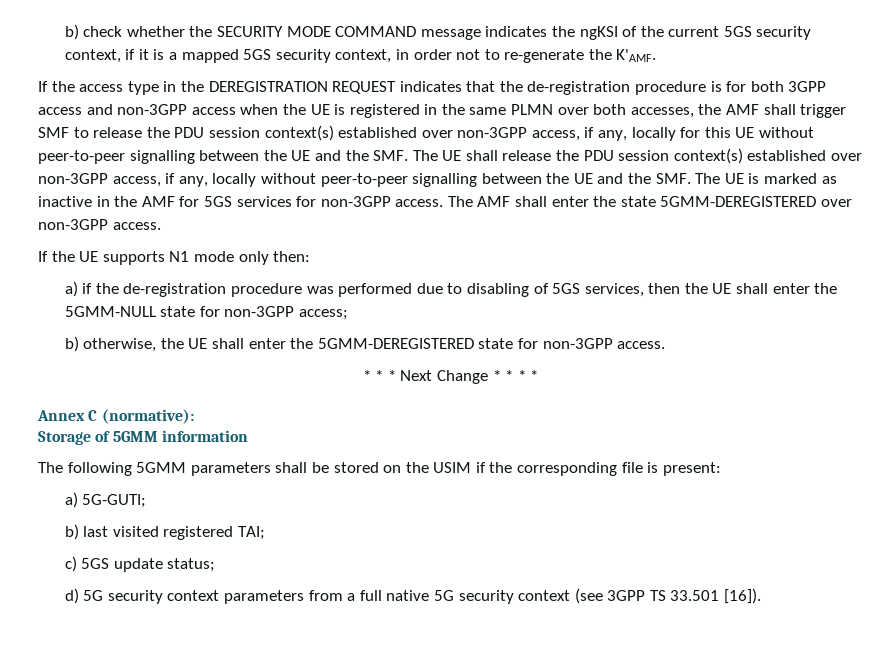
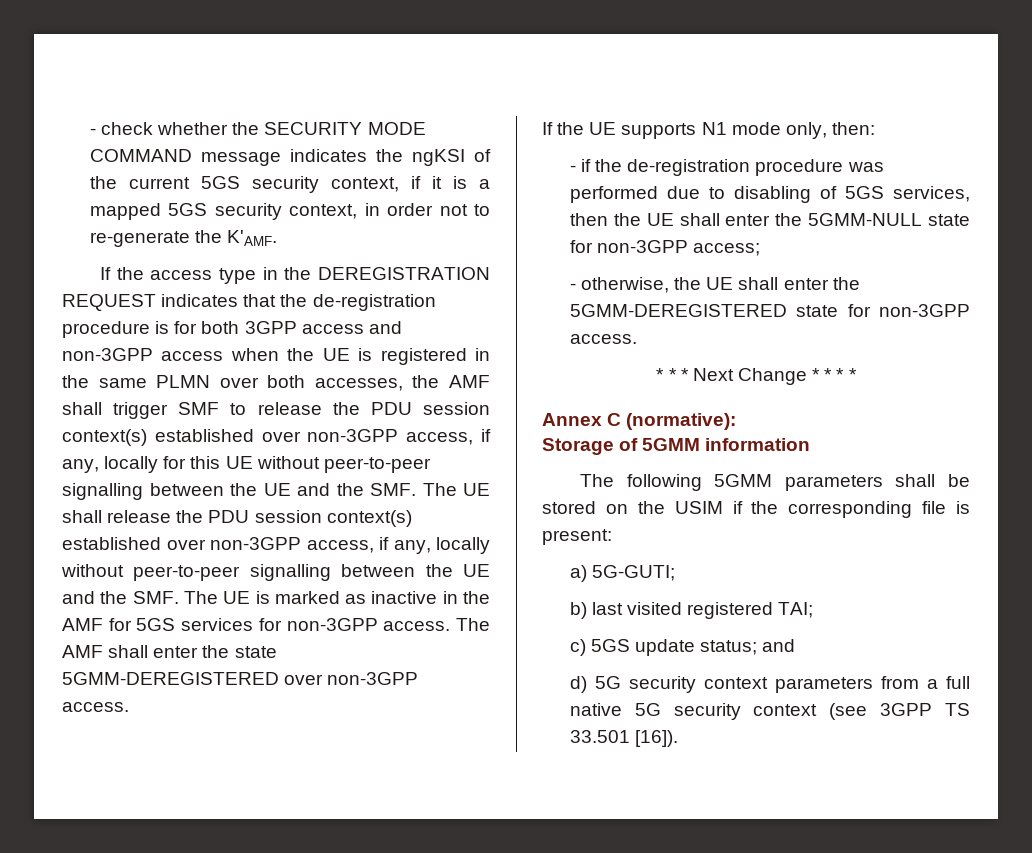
[64,24,79,40] b) -> [89,128,96,135] -
[238,251,269,265] only -> [785,122,827,139] only,
[64,281,78,297] a) -> [569,165,576,172] -
[64,336,79,352] b) -> [569,283,576,290] -
(216, 565) none -> [762,639,796,652] and

